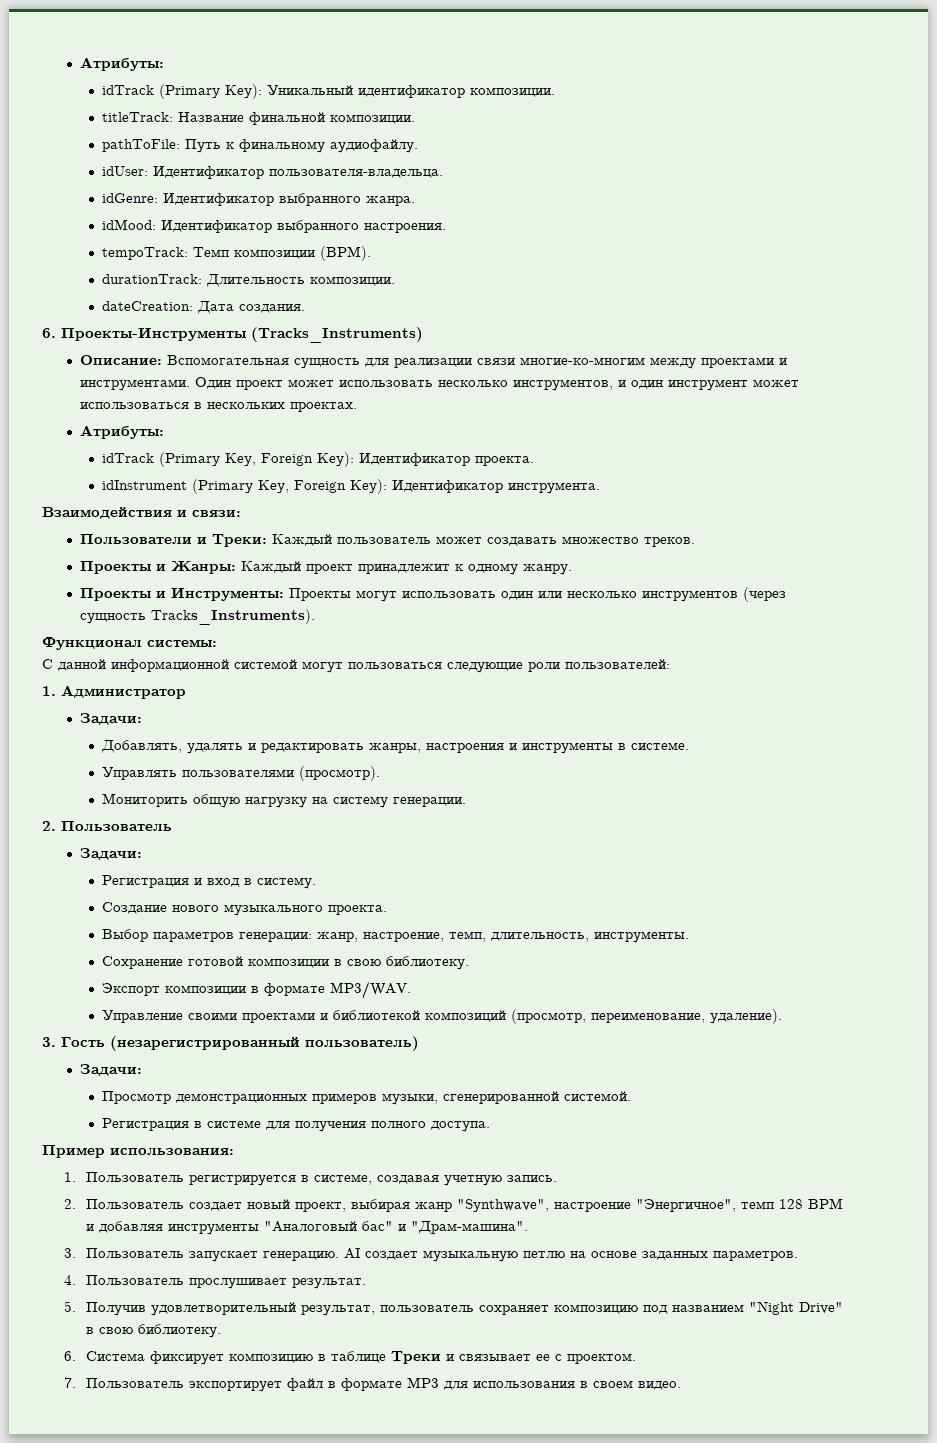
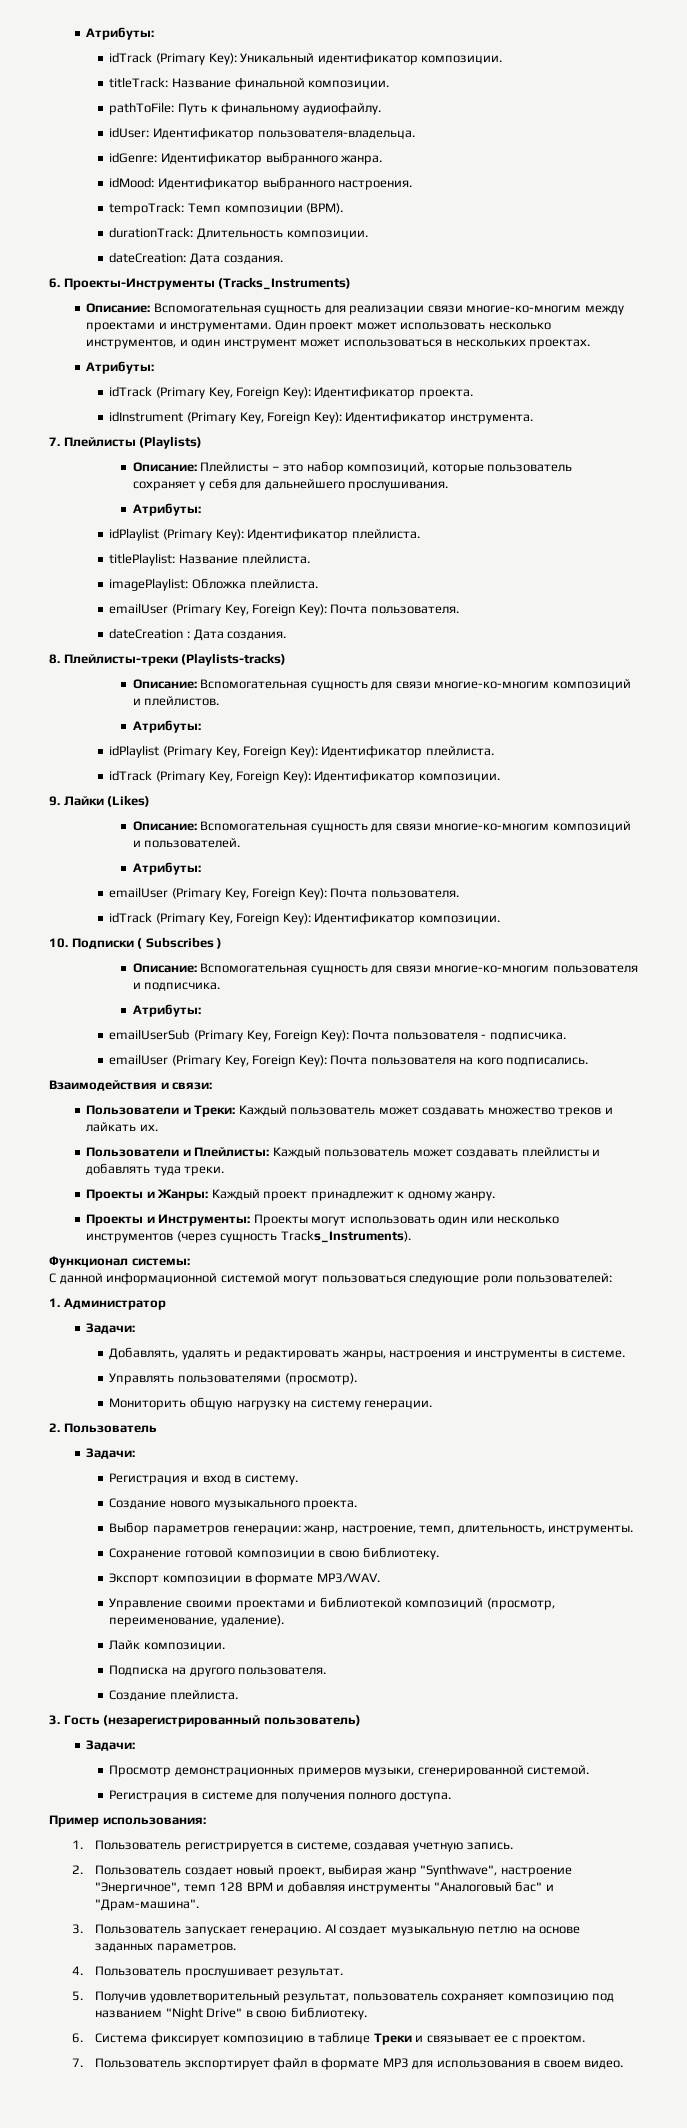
(600, 488) none -> [49,436,203,449] [132,461,573,474] [132,478,449,491] [132,503,201,516] [109,528,420,541] [109,553,310,566] [109,578,318,591] [109,603,459,616] [109,628,287,641] [49,653,287,666] [132,679,631,691] [132,696,220,706] [132,720,201,733] [109,745,494,758] [109,770,500,783] [49,795,151,807] [132,821,631,833] [132,838,241,848] [132,862,201,875] [109,887,459,900] [109,912,500,925] [49,937,223,949] [132,963,638,975] [132,982,221,991] [132,1004,201,1017] [109,1029,566,1042] [109,1054,589,1067] // 7. Плейлисты (Playlists) // Описание: Плейлисты – это набор композиций, которые пользователь сохраняет у себя для дальнейшего прослушивания. // Атрибуты: // idPlaylist (Primary Key): Идентификатор плейлиста. // titlePlaylist: Название плейлиста. // imagePlaylist: Обложка плейлиста. // emailUser (Primary Key, Foreign Key): Почта пользователя. // dateCreation : Дата создания. // 8. Плейлисты-треки (Playlists-tracks) // Описание: Вспомогательная сущность для связи многие-ко-многим композиций и плейлистов. // Атрибуты: // idPlaylist (Primary Key, Foreign Key): Идентификатор плейлиста. // idTrack (Primary Key, Foreign Key): Идентификатор композиции. // 9. Лайки (Likes) // Описание: Вспомогательная сущность для связи многие-ко-многим композиций и пользователей. // Атрибуты: // emailUser (Primary Key, Foreign Key): Почта пользователя. // idTrack (Primary Key, Foreign Key): Идентификатор композиции. // 10. Подписки ( Subscribes ) // Описание: Вспомогательная сущность для связи многие-ко-многим пользователя и подписчика. // Атрибуты: // emailUserSub (Primary Key, Foreign Key): Почта пользователя - подписчика. // emailUser (Primary Key, Foreign Key): Почта пользователя на кого подписались.
[643,537,695,547] треков. -> [558,1107,613,1117] [86,1122,158,1132] [86,1147,601,1158] [86,1163,225,1176] треков и лайкать их. // Пользователи и Плейлисты: Каждый пользователь может создавать плейлисты и добавлять туда треки.
(782, 1016) none -> [109,1640,225,1651] [109,1665,327,1677] [109,1690,238,1701] // Лайк композиции. // Подписка на другого пользователя. // Создание плейлиста.

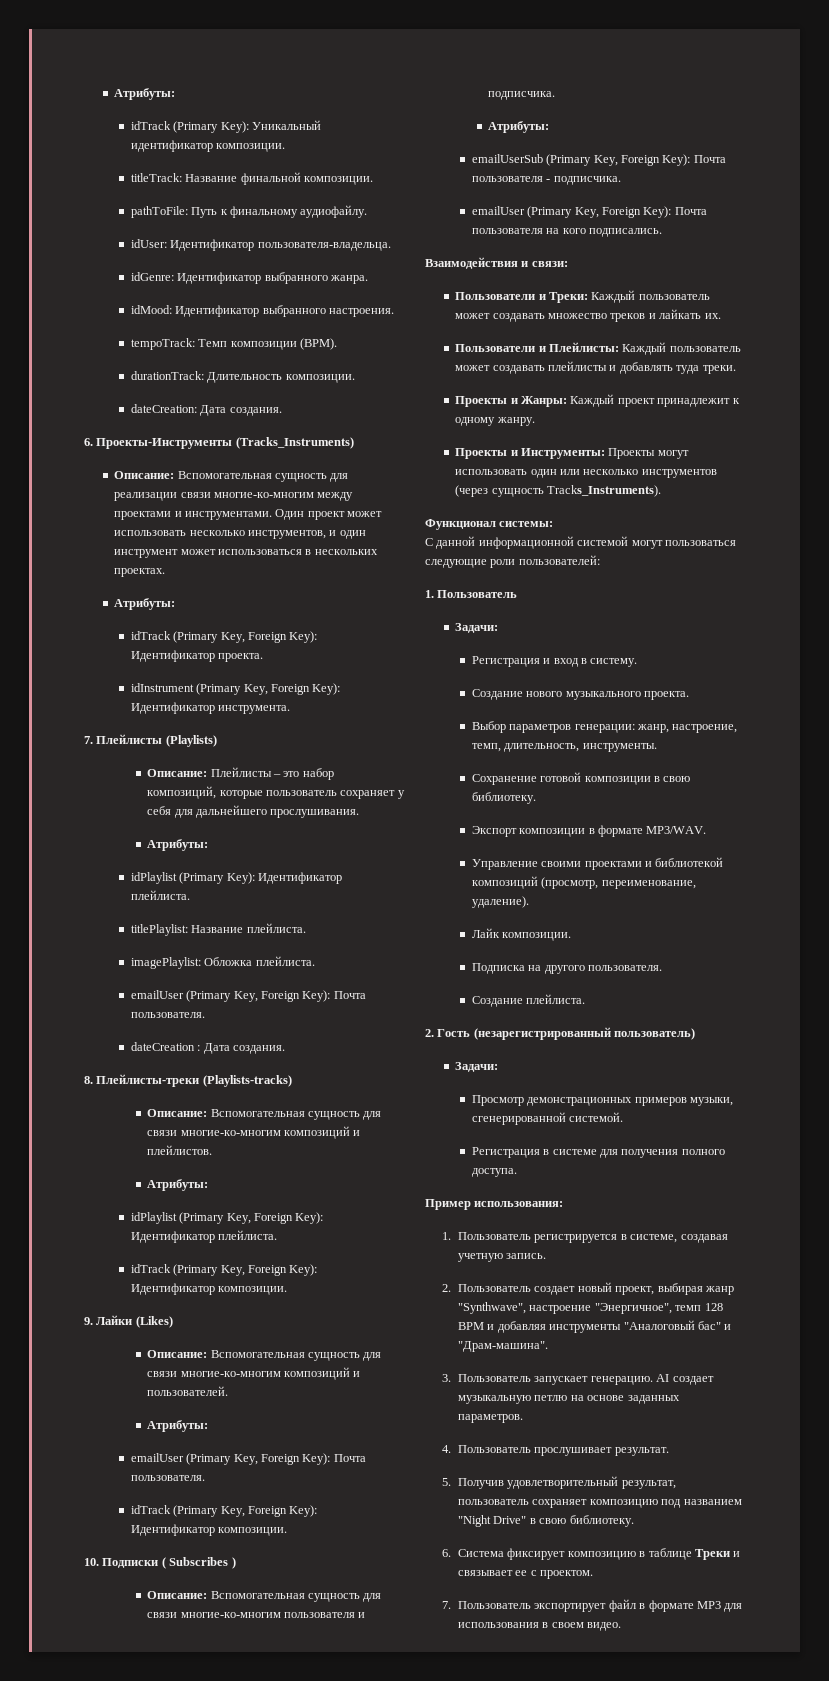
[63,1298,166,1310] [86,1323,136,1334] [109,1347,626,1360] [109,1373,357,1385] [109,1397,433,1410] [49,1423,60,1432] Администратор // Задачи: // Добавлять, удалять и редактировать жанры, настроения и инструменты в системе. // Управлять пользователями (просмотр). // Мониторить общую нагрузку на систему генерации. // 2. -> (434, 594) none
[49,1715,60,1725] 3. -> [425,1029,434,1037] 2.

